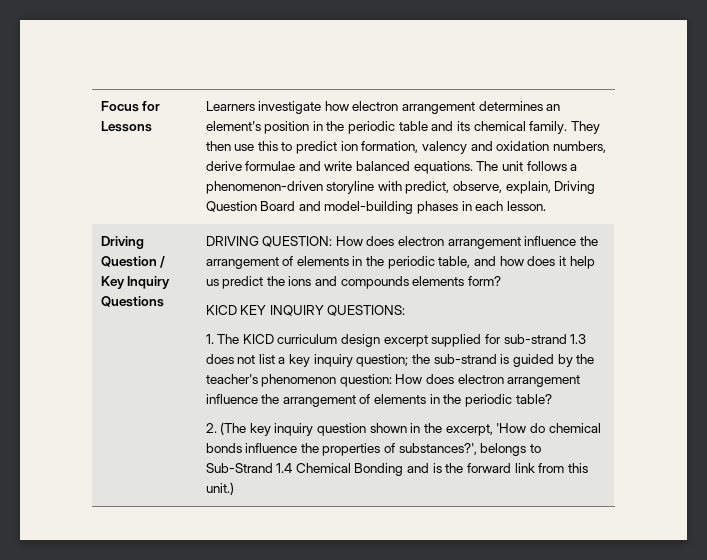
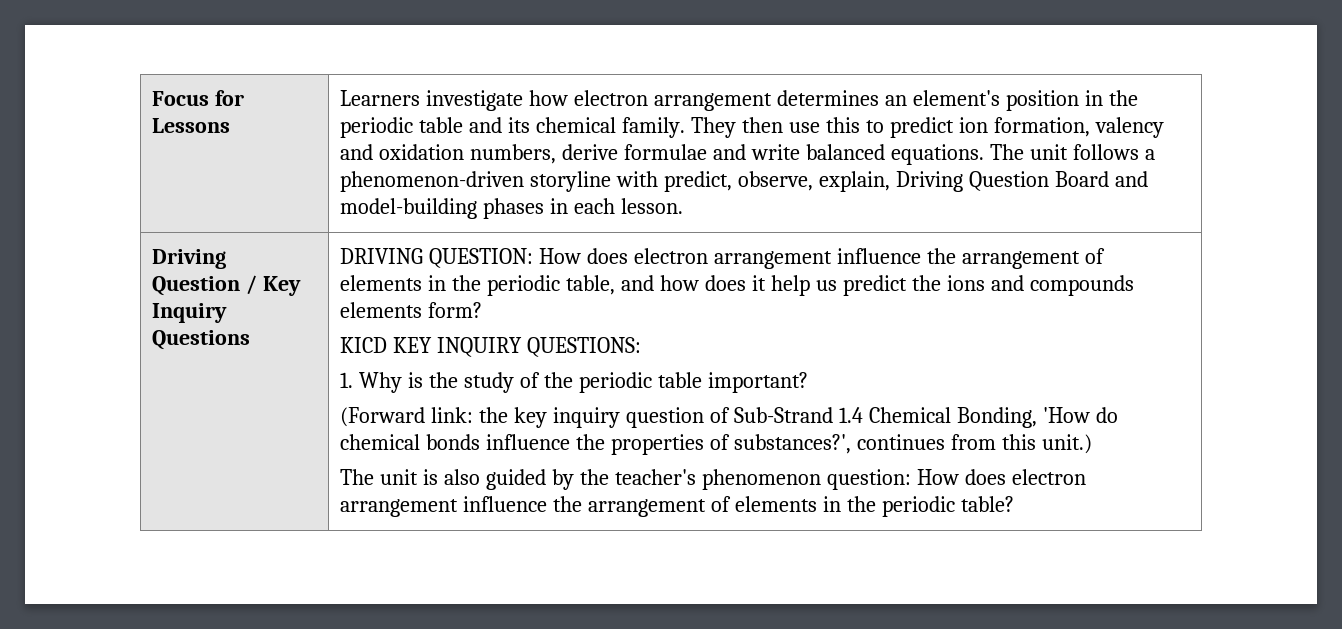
[217,334,587,347] [205,354,510,367] The KICD curriculum design excerpt supplied for sub-strand 1.3 does not list a key inquiry question; the sub-strand is -> [359,372,808,393] [340,407,1118,428] [340,434,1092,455] [340,469,481,485] Why is the study of the periodic table important? // (Forward link: the key inquiry question of Sub-Strand 1.4 Chemical Bonding, 'How do chemical bonds influence the properties of substances?', continues from this unit.) // The unit is also
[205,422,601,436] [205,443,542,456] [205,463,589,476] [205,482,234,495] // 2. (The key inquiry question shown in the excerpt, 'How do chemical bonds influence the properties of substances?', belongs to Sub-Strand 1.4 Chemical Bonding and is the forward link from this unit.) -> (1014, 504) none

